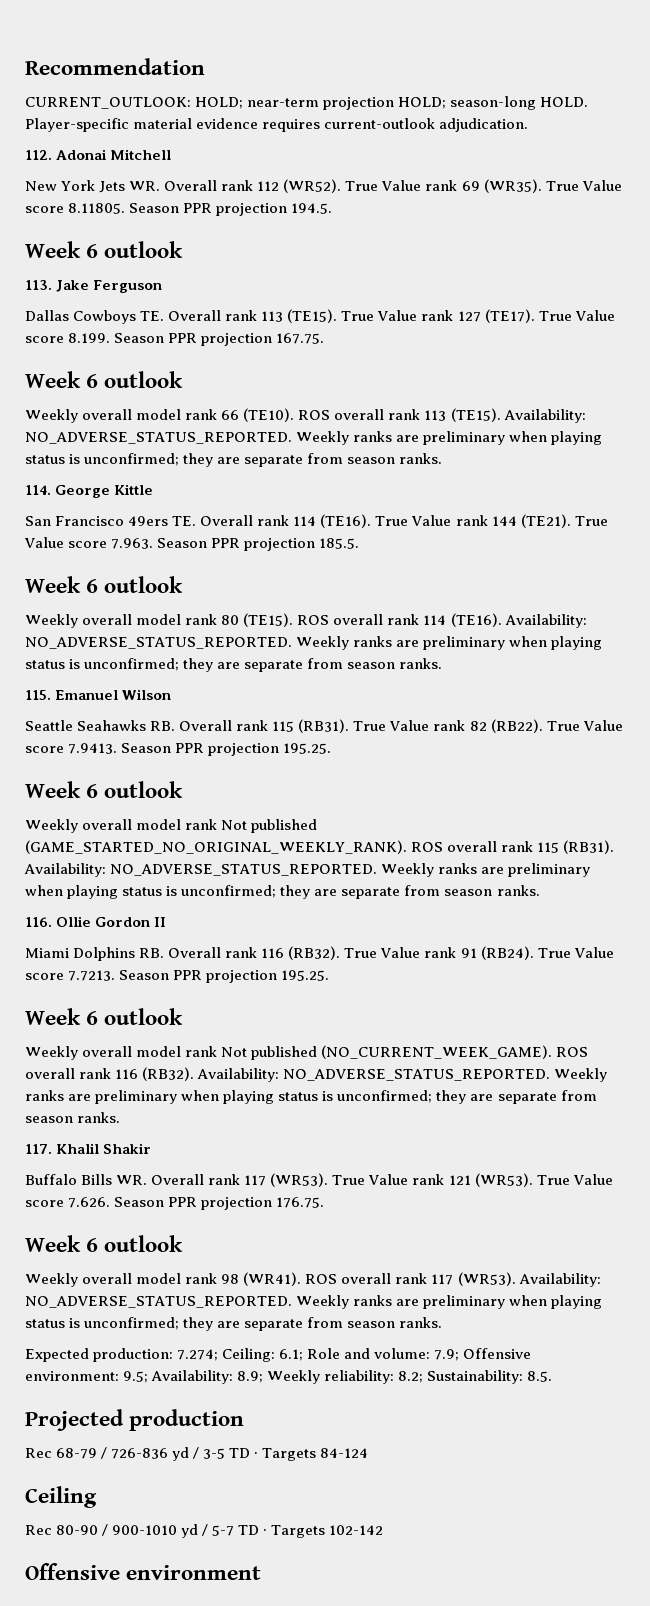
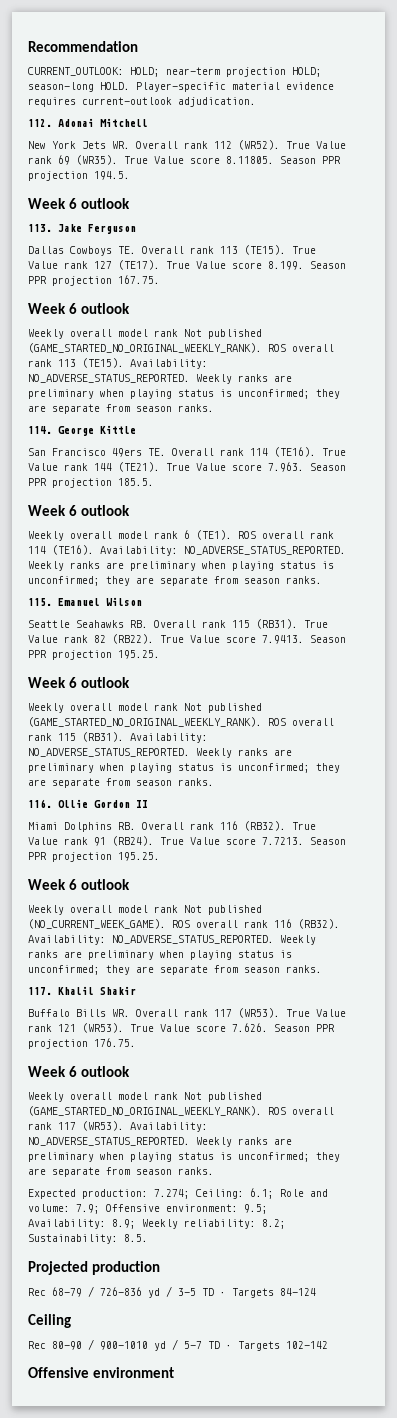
[221,408,295,422] 66 (TE10). -> [184,329,262,339] [28,343,262,353] Not published (GAME_STARTED_NO_ORIGINAL_WEEKLY_RANK).
[221,613,294,627] 80 (TE15). -> [184,530,232,540] 6 (TE1).
[221,1272,302,1286] 98 (WR41). -> [184,1092,262,1102] [28,1106,262,1116] Not published (GAME_STARTED_NO_ORIGINAL_WEEKLY_RANK).

